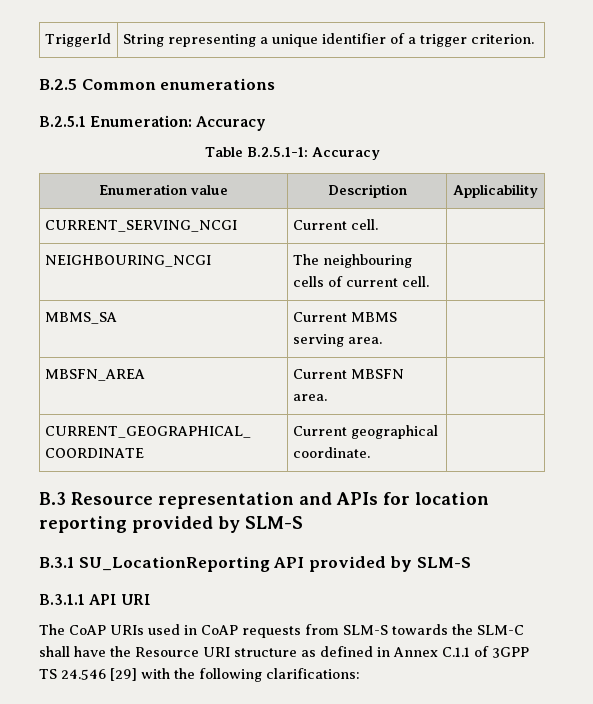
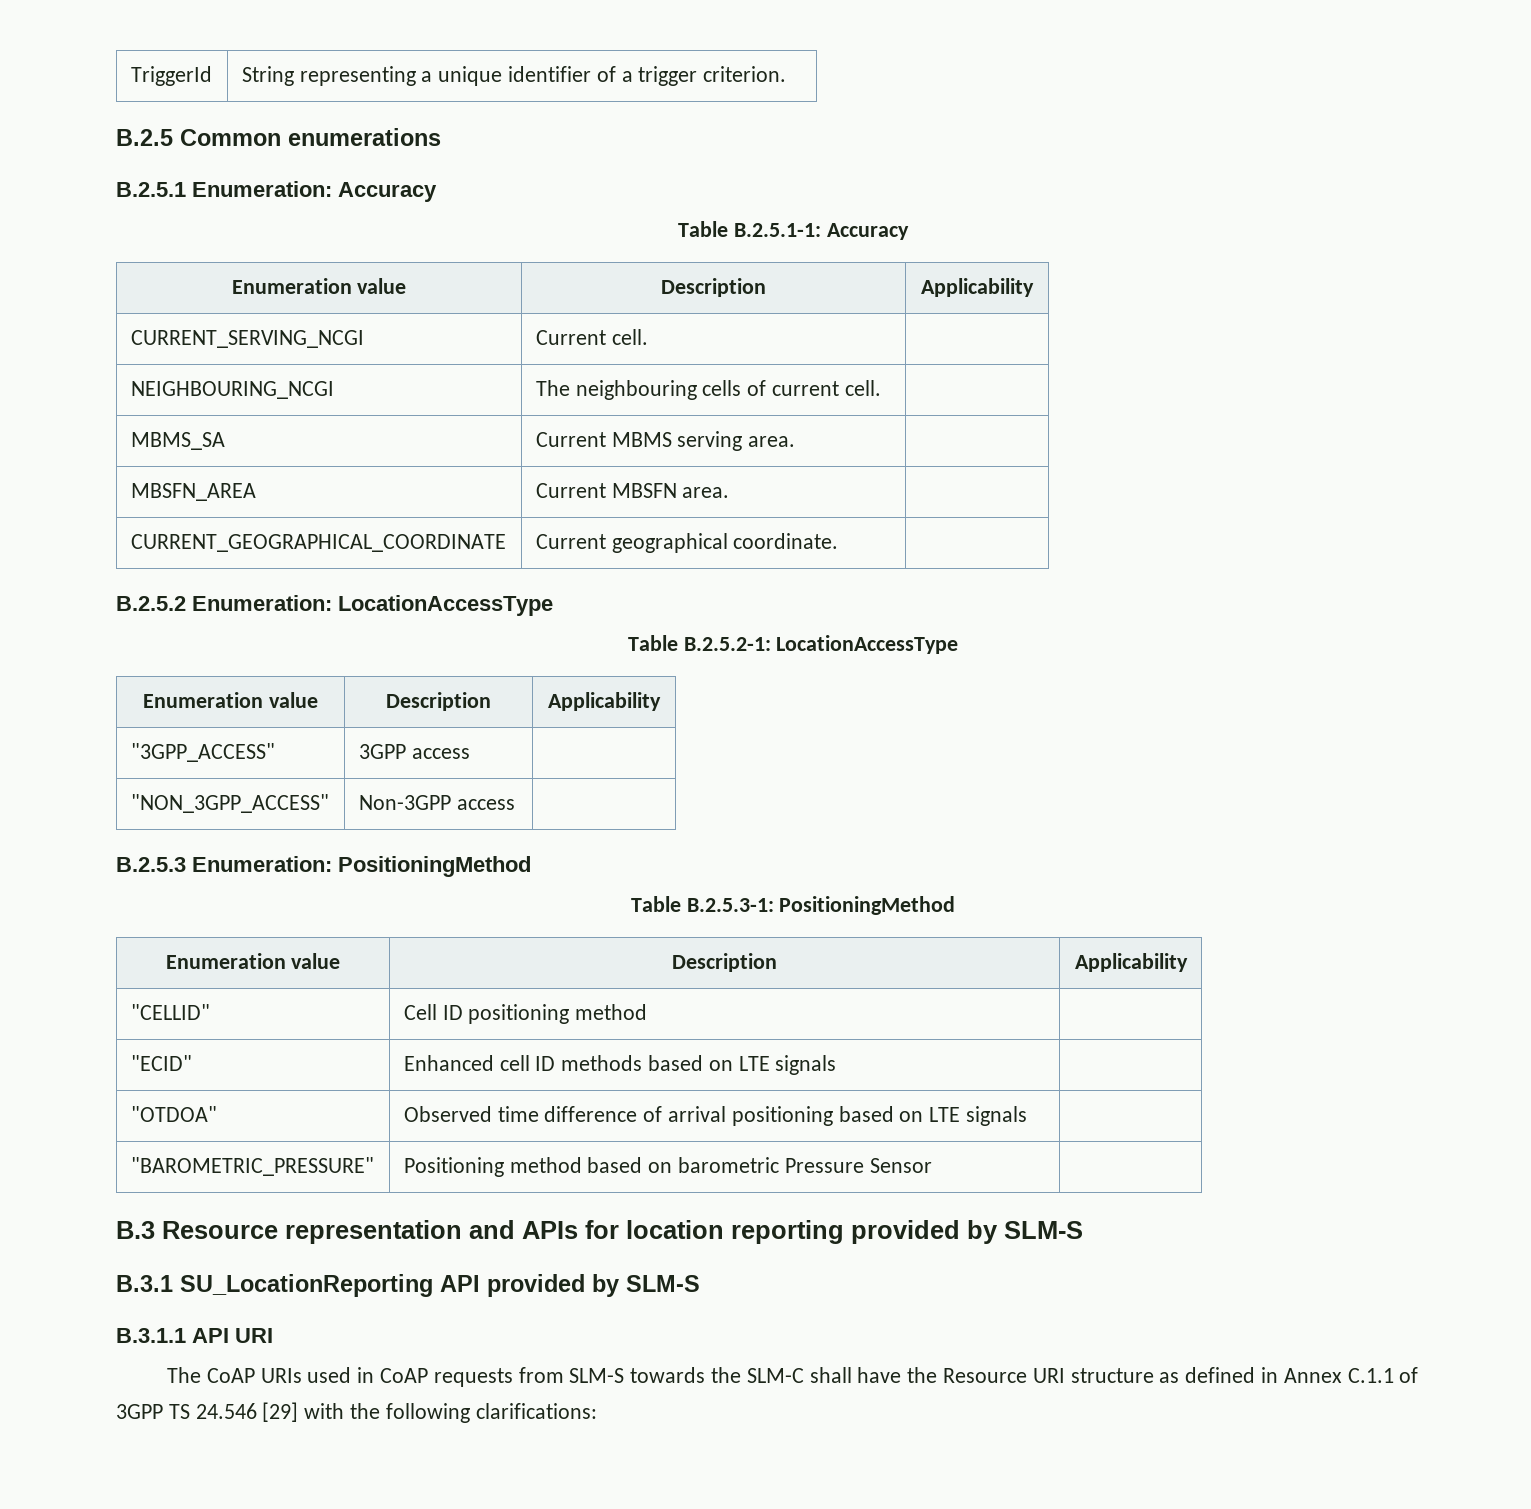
(370, 452) none -> [116,595,553,616] [627,635,959,654] [143,692,318,708] [386,692,491,711] [548,692,661,711] [130,743,275,762] [358,744,470,759] [130,794,329,813] [358,795,515,810] [116,856,531,877] [630,896,956,915] [165,953,341,969] [672,953,777,972] [1074,953,1188,972] [130,1004,210,1020] [403,1004,648,1024] [130,1055,192,1071] [403,1055,837,1075] [130,1106,217,1122] [403,1106,1028,1126] [130,1157,374,1176] [403,1157,932,1177] // B.2.5.2 Enumeration: LocationAccessType // Table B.2.5.2-1: LocationAccessType // Enumeration value | Description | Applicability // "3GPP_ACCESS" | 3GPP access | // "NON_3GPP_ACCESS" | Non-3GPP access | // B.2.5.3 Enumeration: PositioningMethod // Table B.2.5.3-1: PositioningMethod // Enumeration value | Description | Applicability // "CELLID" | Cell ID positioning method | // "ECID" | Enhanced cell ID methods based on LTE signals | // "OTDOA" | Observed time difference of arrival positioning based on LTE signals | // "BAROMETRIC_PRESSURE" | Positioning method based on barometric Pressure Sensor |

